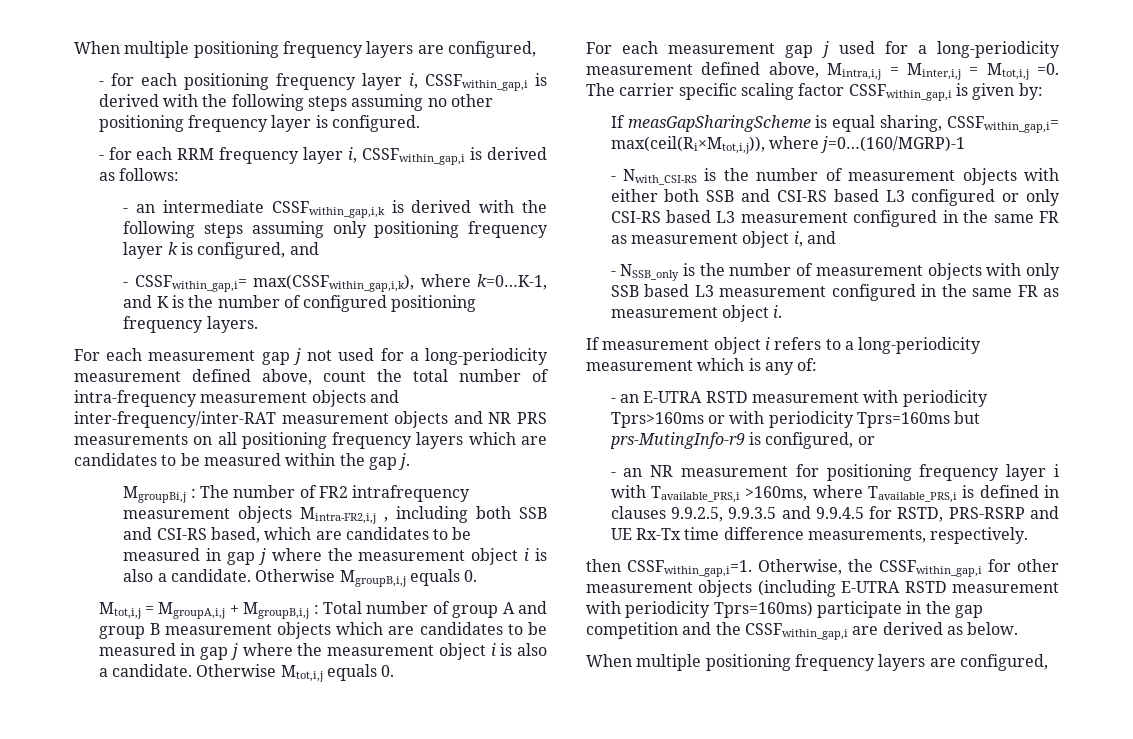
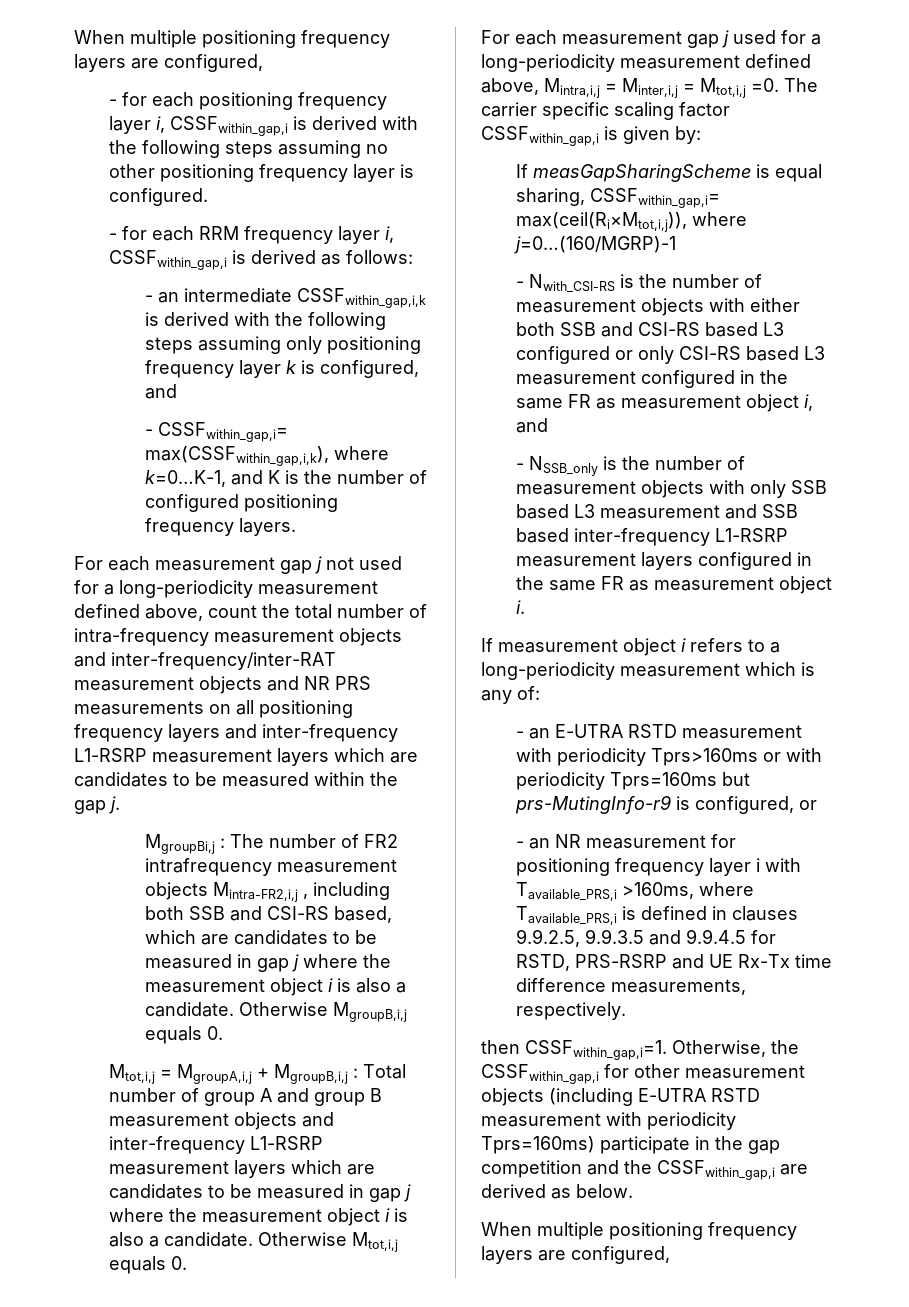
(464, 440) none -> [225,724,398,742] [74,748,329,766] and inter-frequency L1-RSRP measurement layers
(332, 630) none -> [302,1112,335,1127] [109,1136,324,1154] [109,1160,287,1178] and inter-frequency L1-RSRP measurement layers
(827, 291) none -> [725,504,799,519] [516,528,789,546] [516,552,694,570] and SSB based inter-frequency L1-RSRP measurement layers

